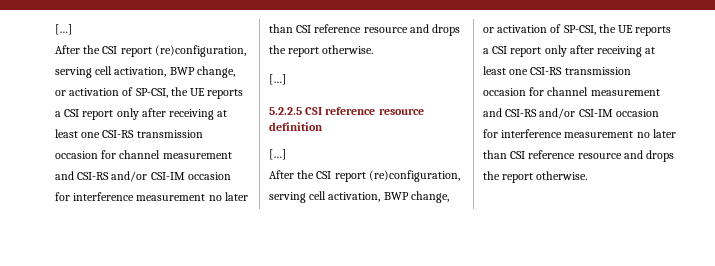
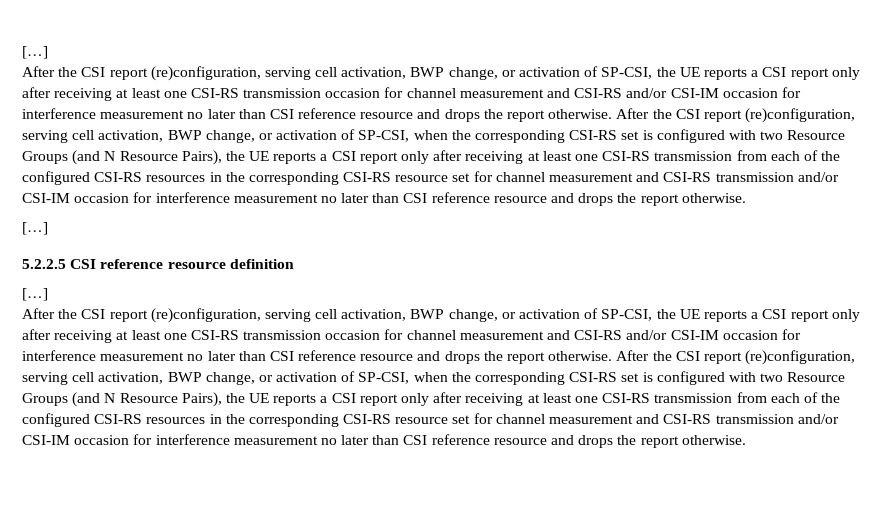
(374, 49) none -> [616,108,856,123] [22,129,846,143] [22,150,841,165] [22,171,839,185] [22,192,746,206] After the CSI report (re)configuration, serving cell activation, BWP change, or activation of SP-CSI, when the corresponding CSI-RS set is configured with two Resource Groups (and N Resource Pairs), the UE reports a CSI report only after receiving at least one CSI-RS transmission from each of the configured CSI-RS resources in the corresponding CSI-RS resource set for channel measurement and CSI-RS transmission and/or CSI-IM occasion for interference measurement no later than CSI reference resource and drops the report otherwise.
(588, 175) none -> [616,350,856,365] [22,371,846,385] [22,392,841,407] [22,413,839,427] [22,434,746,448] After the CSI report (re)configuration, serving cell activation, BWP change, or activation of SP-CSI, when the corresponding CSI-RS set is configured with two Resource Groups (and N Resource Pairs), the UE reports a CSI report only after receiving at least one CSI-RS transmission from each of the configured CSI-RS resources in the corresponding CSI-RS resource set for channel measurement and CSI-RS transmission and/or CSI-IM occasion for interference measurement no later than CSI reference resource and drops the report otherwise.

